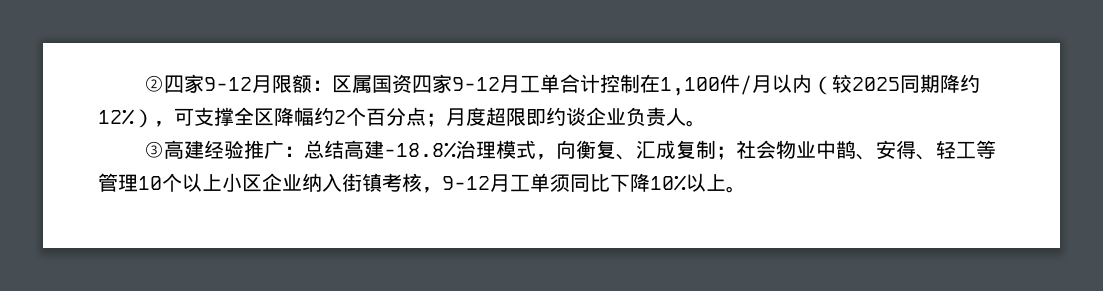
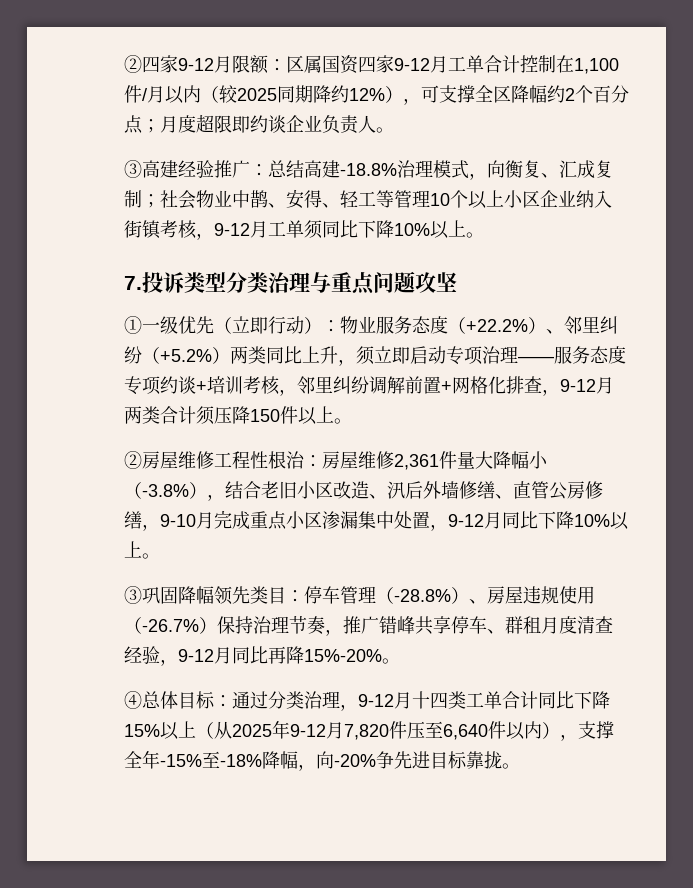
(746, 189) none -> [124,271,457,295] [124,316,618,334] [124,346,626,366] [124,376,614,396] [124,406,352,425] [124,451,548,470] [124,481,603,501] [124,510,629,531] [124,541,160,559] [124,586,595,605] [124,616,613,636] [124,646,400,666] [124,691,610,711] [124,720,614,741] [124,750,520,771] // 7.投诉类型分类治理与重点问题攻坚 // ①一级优先（立即行动）：物业服务态度（+22.2%）、邻里纠纷（+5.2%）两类同比上升，须立即启动专项治理——服务态度专项约谈+培训考核，邻里纠纷调解前置+网格化排查，9-12月两类合计须压降150件以上。 // ②房屋维修工程性根治：房屋维修2,361件量大降幅小（-3.8%），结合老旧小区改造、汛后外墙修缮、直管公房修缮，9-10月完成重点小区渗漏集中处置，9-12月同比下降10%以上。 // ③巩固降幅领先类目：停车管理（-28.8%）、房屋违规使用（-26.7%）保持治理节奏，推广错峰共享停车、群租月度清查经验，9-12月同比再降15%-20%。 // ④总体目标：通过分类治理，9-12月十四类工单合计同比下降15%以上（从2025年9-12月7,820件压至6,640件以内），支撑全年-15%至-18%降幅，向-20%争先进目标靠拢。

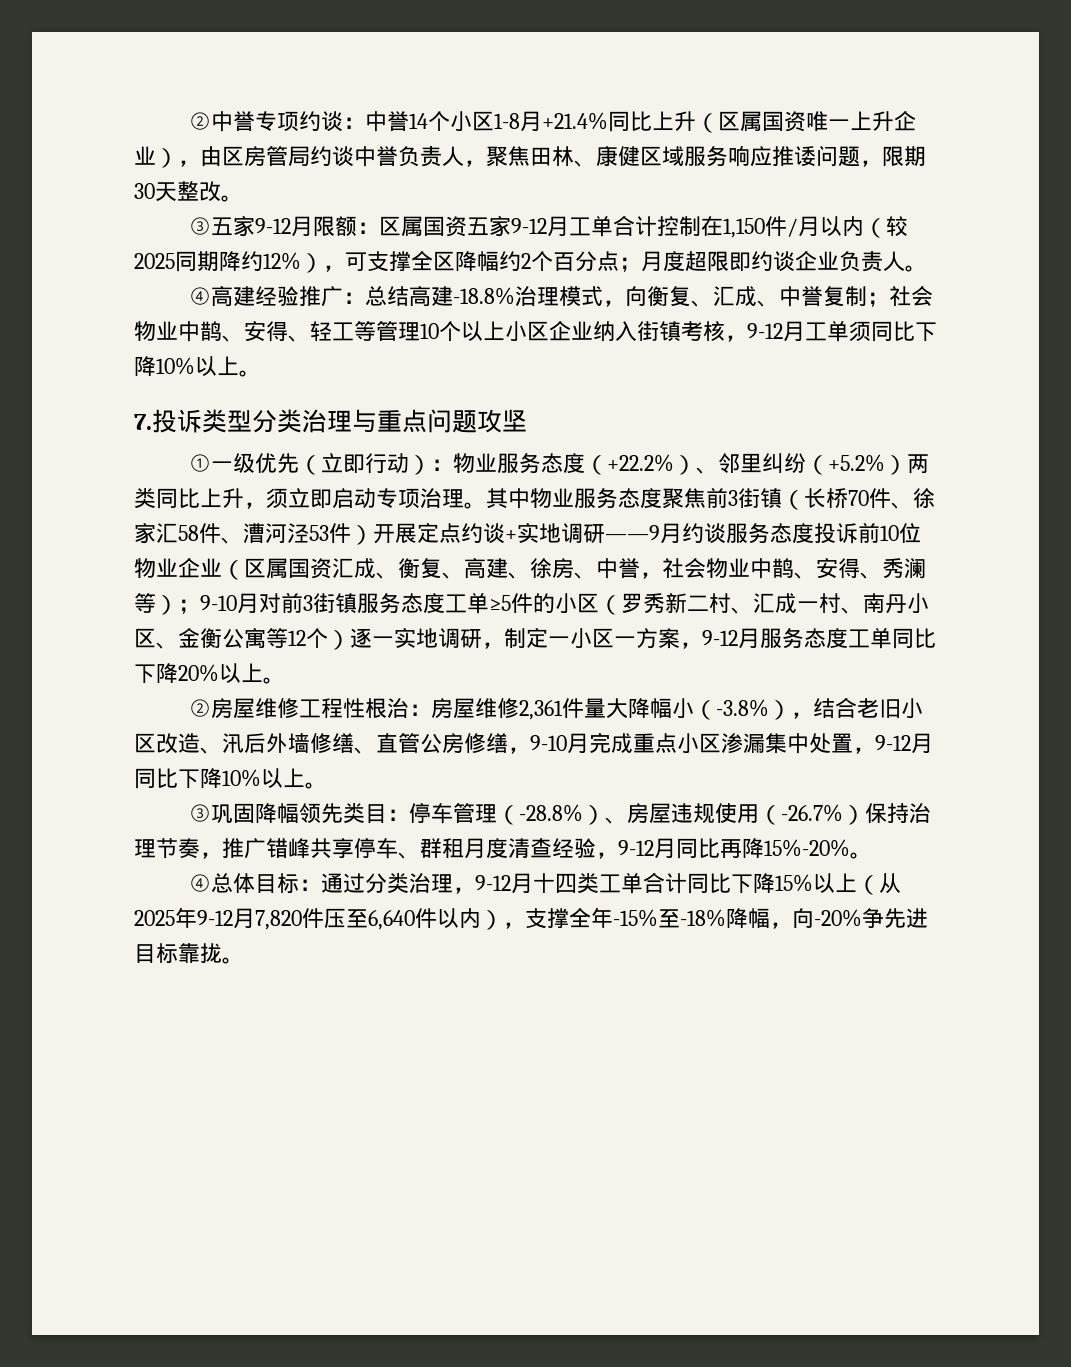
[124,55,160,73] ②四 -> [189,111,917,133] [134,145,926,168] [134,181,243,202] [189,217,234,236] ②中誉专项约谈：中誉14个小区1-8月+21.4%同比上升（区属国资唯一上升企业），由区房管局约谈中誉负责人，聚焦田林、康健区域服务响应推诿问题，限期30天整改。 // ③五
[358,56,376,73] 四 -> [467,217,490,236] 五
[574,58,619,74] 1,100 -> [723,218,766,238] 1,150
[124,160,142,178] ③ -> [189,287,212,305] ④
(595, 169) none -> [757,286,824,307] 、中誉
[518,346,626,364] [124,376,614,396] [124,406,298,425] ——服务态度专项约谈+培训考核，邻里纠纷调解前置+网格化排查，9-12月两类合计须压降150件 -> [464,487,935,510] [134,522,921,545] [134,558,926,580] [134,592,929,615] [134,628,936,650] [134,663,219,683] 。其中物业服务态度聚焦前3街镇（长桥70件、徐家汇58件、漕河泾53件）开展定点约谈+实地调研——9月约谈服务态度投诉前10位物业企业（区属国资汇成、衡复、高建、徐房、中誉，社会物业中鹊、安得、秀澜等）；9-10月对前3街镇服务态度工单≥5件的小区（罗秀新二村、汇成一村、南丹小区、金衡公寓等12个）逐一实地调研，制定一小区一方案，9-12月服务态度工单同比下降20%

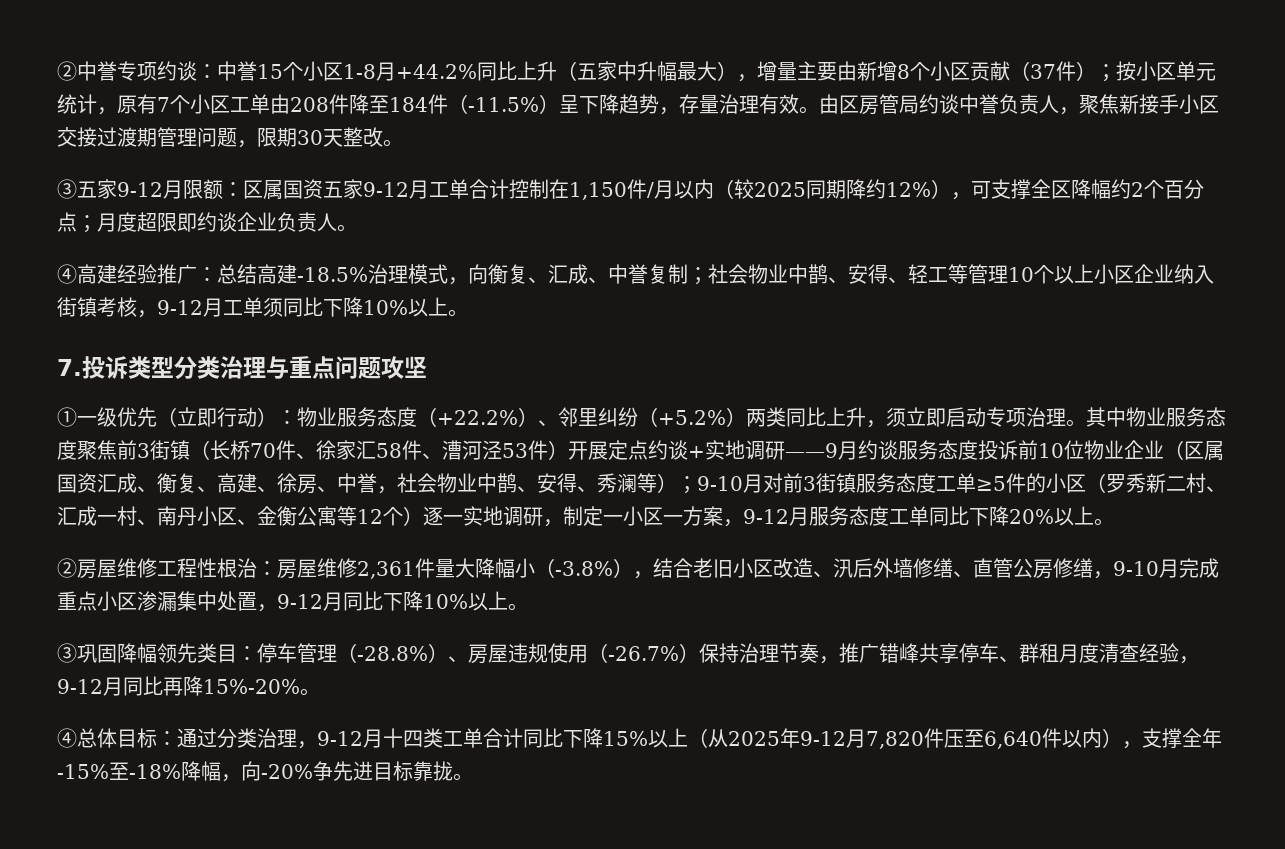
[409,113,429,129] 14 -> [257,64,283,79] 15
[542,112,609,130] +21.4% -> [396,64,477,79] +44.2%
[718,111,917,132] [134,146,200,168] 区属国资唯一上升企业）， -> [577,61,1216,82] [57,94,819,115] 五家中升幅最大），增量主要由新增8个小区贡献（37件）；按小区单元统计，原有7个小区工单由208件降至184件（-11.5%）呈下降趋势，存量治理有效。
[530,145,816,167] 田林、康健区域服务响应推诿 -> [1119,94,1219,114] [57,127,197,147] 新接手小区交接过渡期管理
[453,287,516,305] -18.8% -> [297,267,368,282] -18.5%

